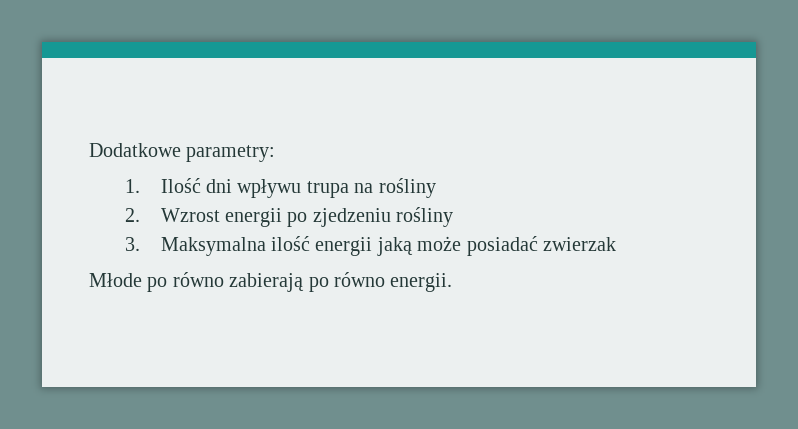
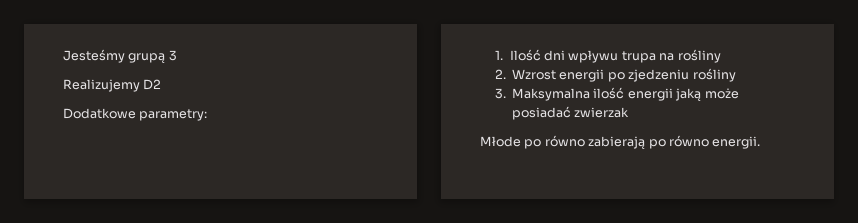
(89, 150) none -> [63,49,177,64] [63,79,162,92] Jesteśmy grupą 3 // Realizujemy D2 //

